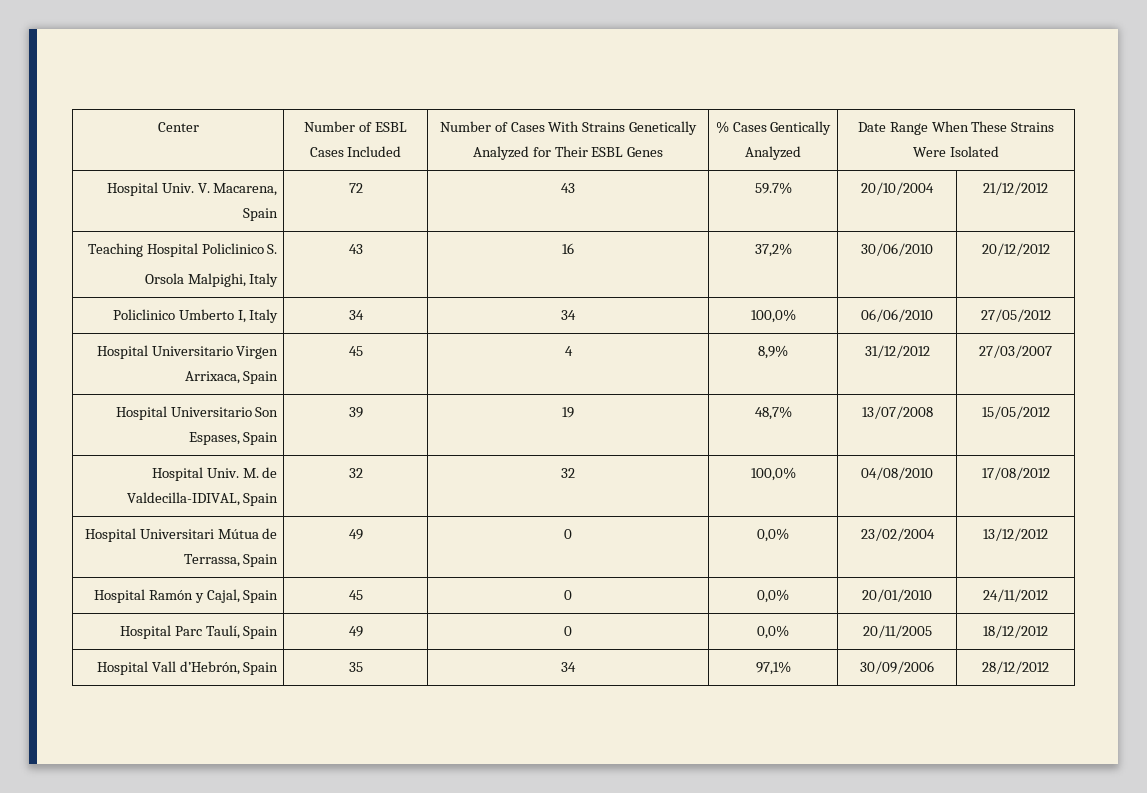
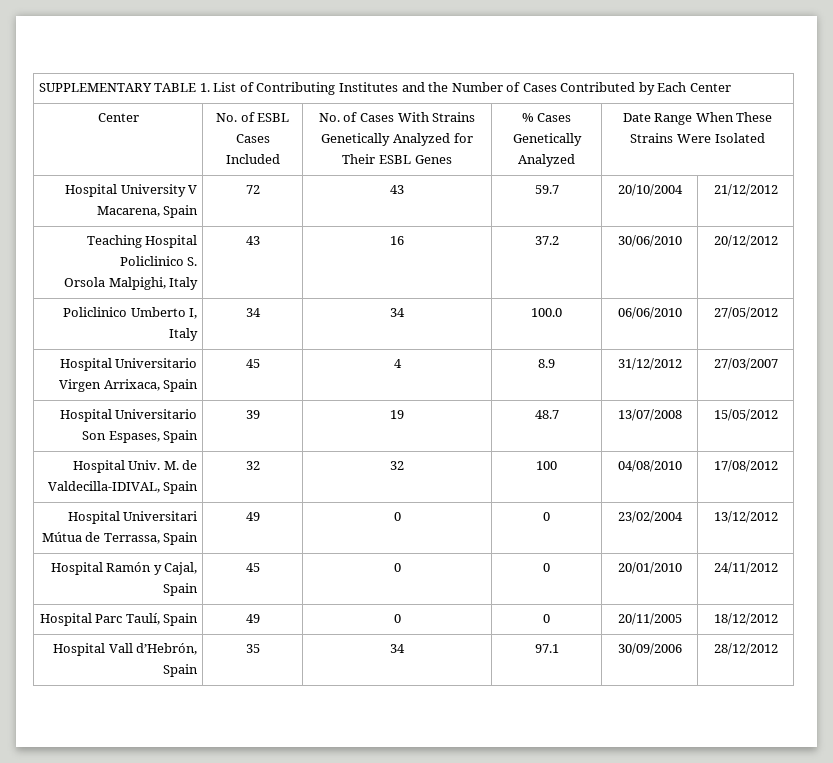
(157, 127) none -> [38,82,731,95] SUPPLEMENTARY TABLE 1. List of Contributing Institutes and the Number of Cases Contributed by Each Center //
[304,121,356,132] Number -> [215,113,237,122] No.
[439,121,491,132] Number -> [318,113,340,122] No.
[770,121,832,135] Gentically -> [512,133,582,146] Genetically
[161,183,210,193] Univ. V. -> [120,184,198,197] University V
[754,182,792,194] 59.7% -> [534,185,559,194] 59.7
[754,243,792,257] 37,2% -> [534,236,559,245] 37.2
[750,309,796,323] 100,0% -> [531,308,562,317] 100.0
[758,345,788,359] 8,9% -> [538,359,555,368] 8.9
[754,406,792,420] 48,7% -> [534,410,559,419] 48.7
[750,467,796,481] 100,0% -> [536,461,557,470] 100
[757,528,789,542] 0,0% -> [543,512,550,521] 0
[757,589,789,603] 0,0% -> [543,563,550,572] 0
[757,625,789,639] 0,0% -> [543,614,550,623] 0
[755,661,791,675] 97,1% -> [534,644,559,653] 97.1

